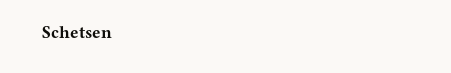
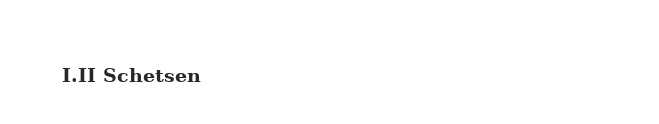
(42, 32) none -> [62,68,96,82] I.II

